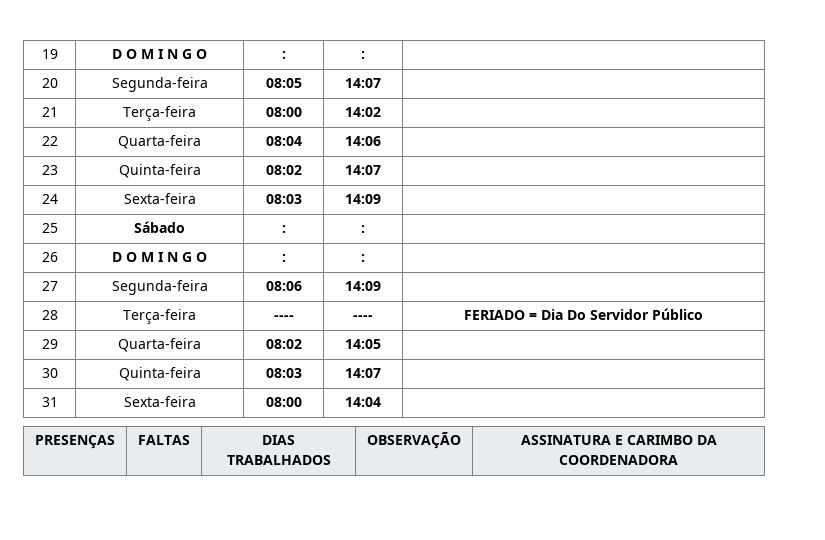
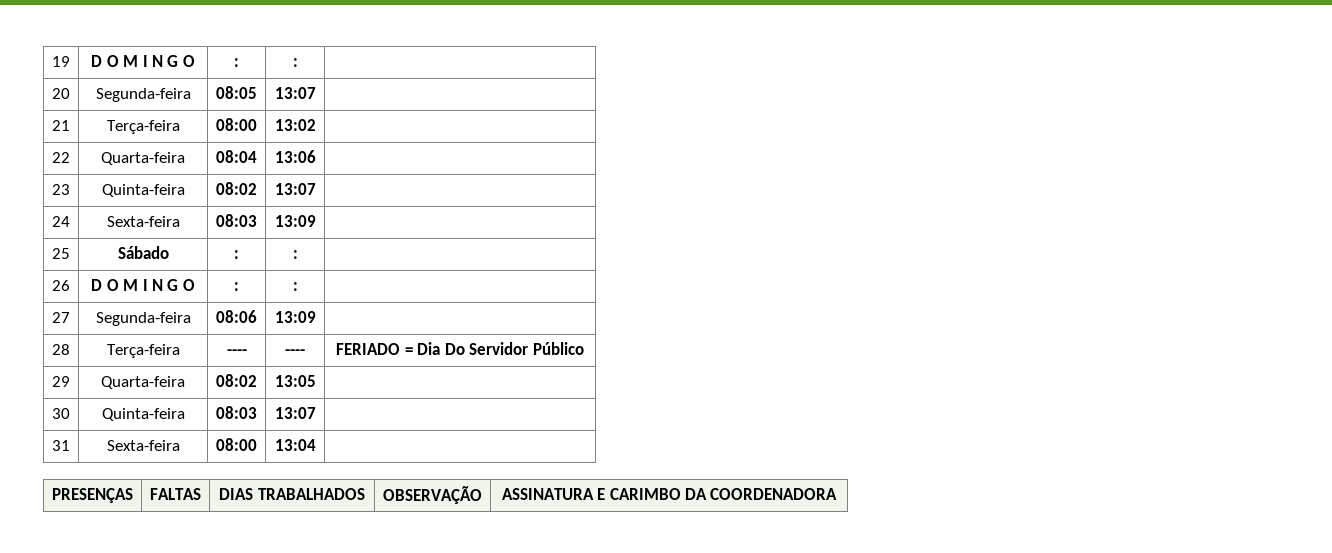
[345,78,381,88] 14:07 -> [274,87,316,99] 13:07
[345,107,381,117] 14:02 -> [274,119,316,131] 13:02
[345,136,381,146] 14:06 -> [274,150,316,163] 13:06
[345,165,381,175] 14:07 -> [274,183,316,195] 13:07
[345,194,381,204] 14:09 -> [274,215,316,227] 13:09
[345,281,381,291] 14:09 -> [274,311,316,323] 13:09
[345,339,381,349] 14:05 -> [274,375,316,387] 13:05
[345,368,381,378] 14:07 -> [274,407,316,419] 13:07
[345,397,381,407] 14:04 -> [274,439,316,451] 13:04

